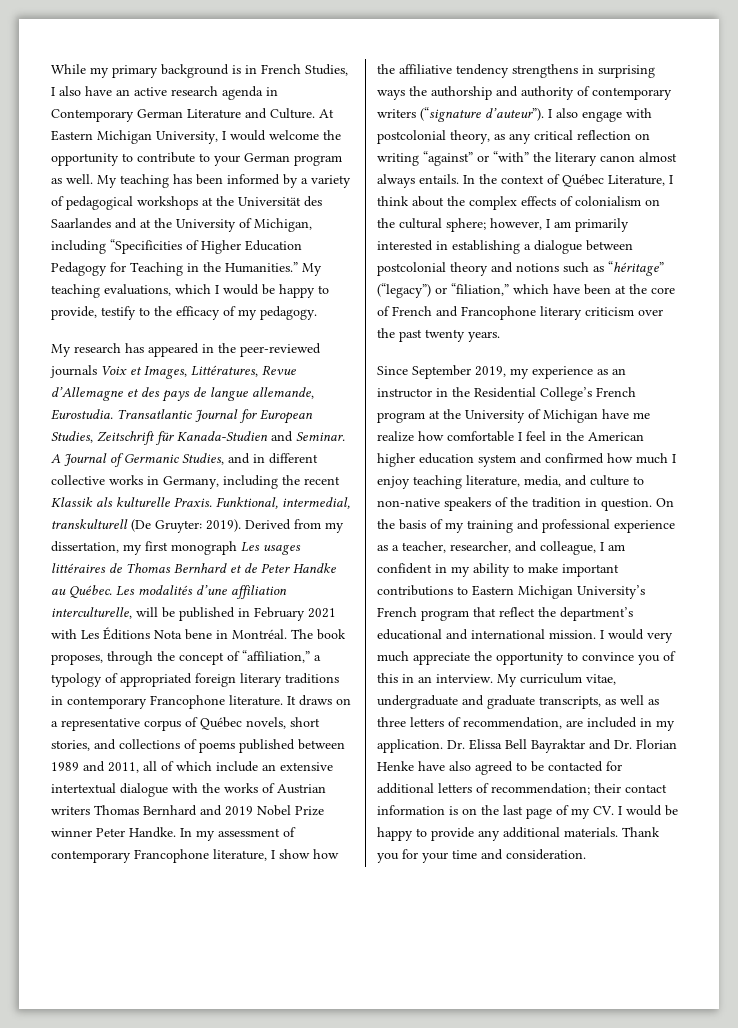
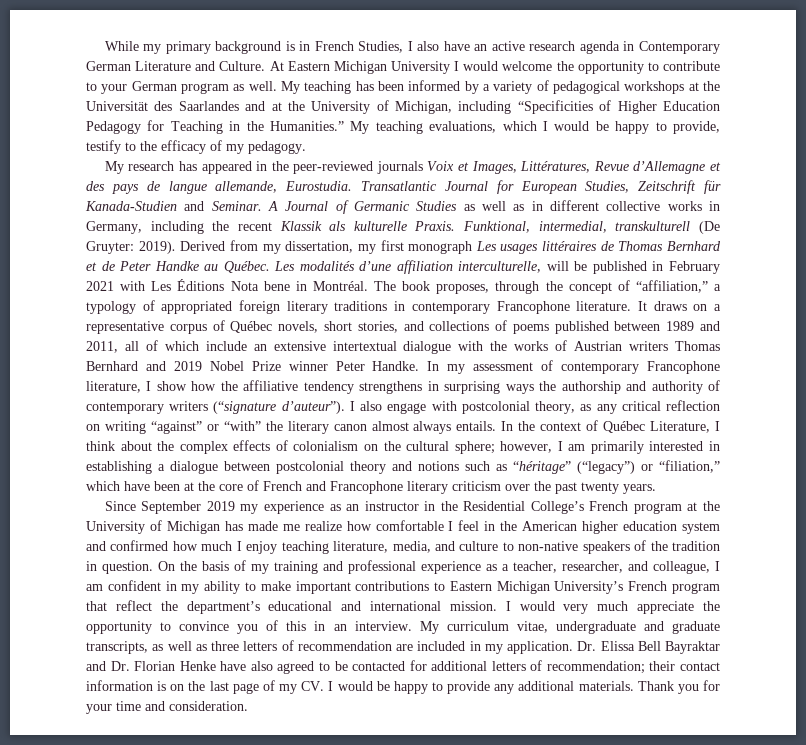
[156,131,218,144] University, -> [391,61,450,74] University
[182,453,250,465] Studies, and -> [416,201,525,211] Studies as well as
[475,366,506,377] 2019, -> [206,501,235,511] 2019
[602,409,629,419] have -> [224,521,278,531] has made
[463,717,562,729] recommendation, -> [297,641,392,651] recommendation

